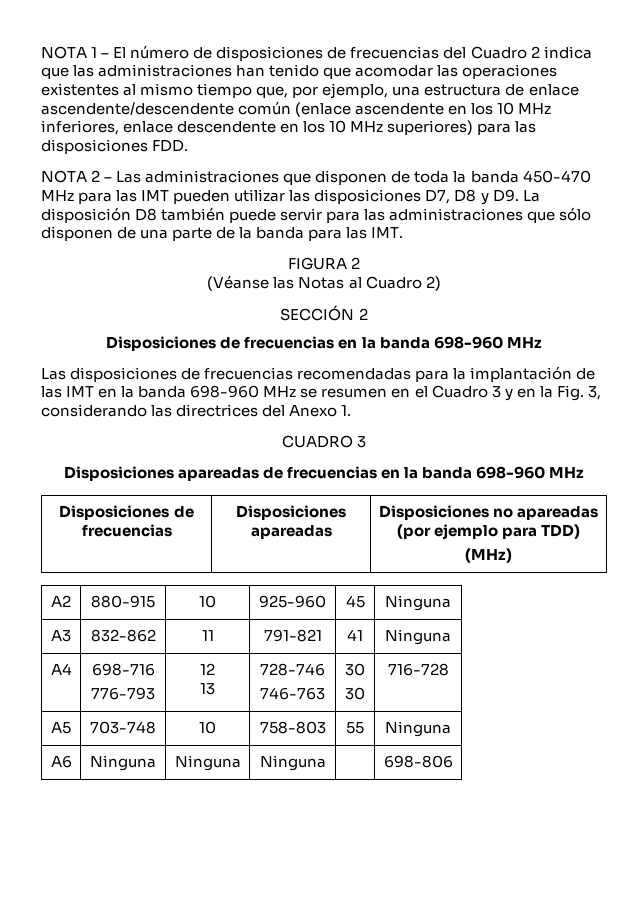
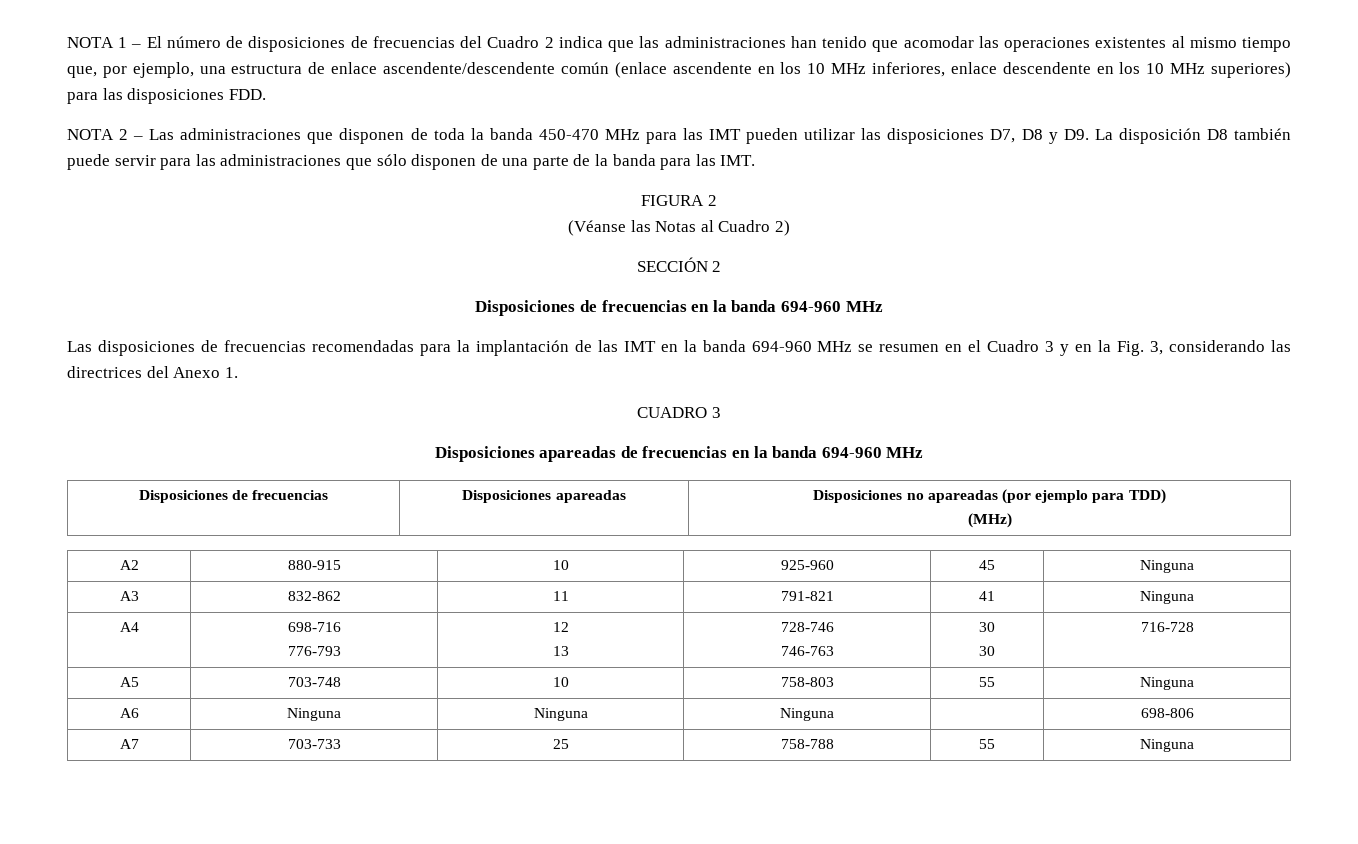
[433,336,503,349] 698-960 -> [780,301,841,312] 694-960
[190,385,260,398] 698-960 -> [751,341,812,352] 694-960
[476,466,546,479] 698-960 -> [821,447,882,458] 694-960
(453, 761) none -> [119,739,139,749] [287,739,341,749] [552,739,569,749] [780,739,834,749] [979,739,995,749] [1140,739,1194,752] // A7 | 703-733 | 25 | 758-788 | 55 | Ninguna

